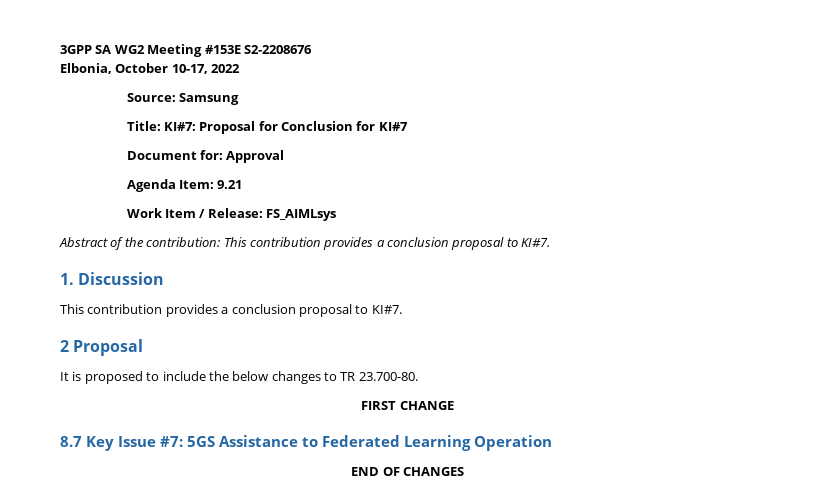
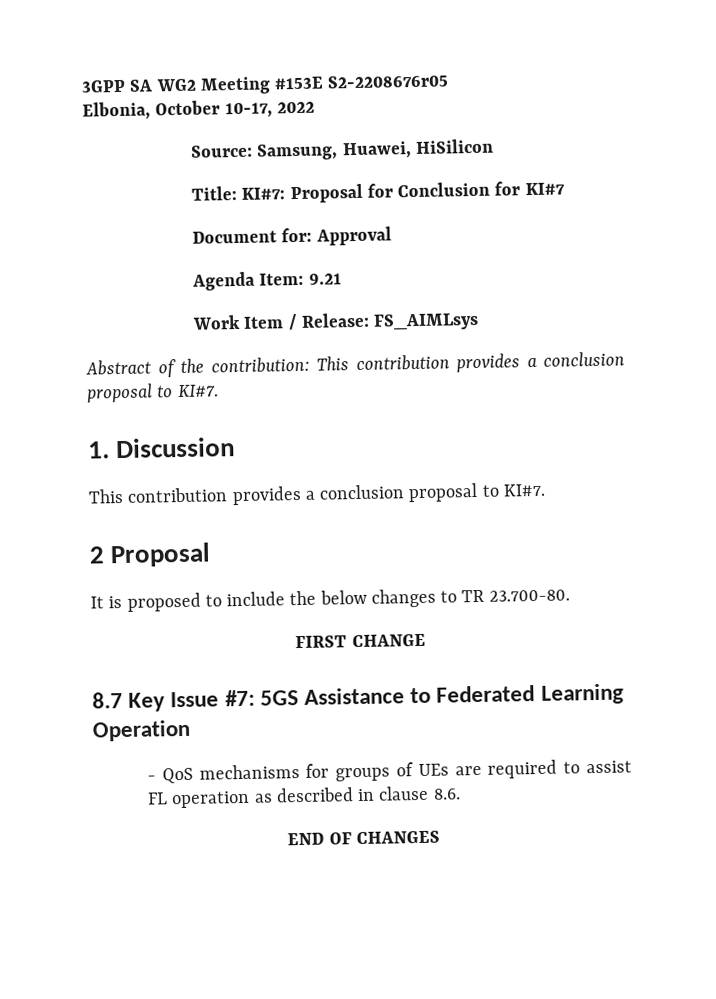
[243,45,312,54] S2-2208676 -> [327,74,450,89] S2-2208676r05
[178,93,239,105] Samsung -> [256,138,494,161] Samsung, Huawei, HiSilicon
(552, 443) none -> [147,759,632,784] [147,785,461,809] // - QoS mechanisms for groups of UEs are required to assist FL operation as described in clause 8.6.

